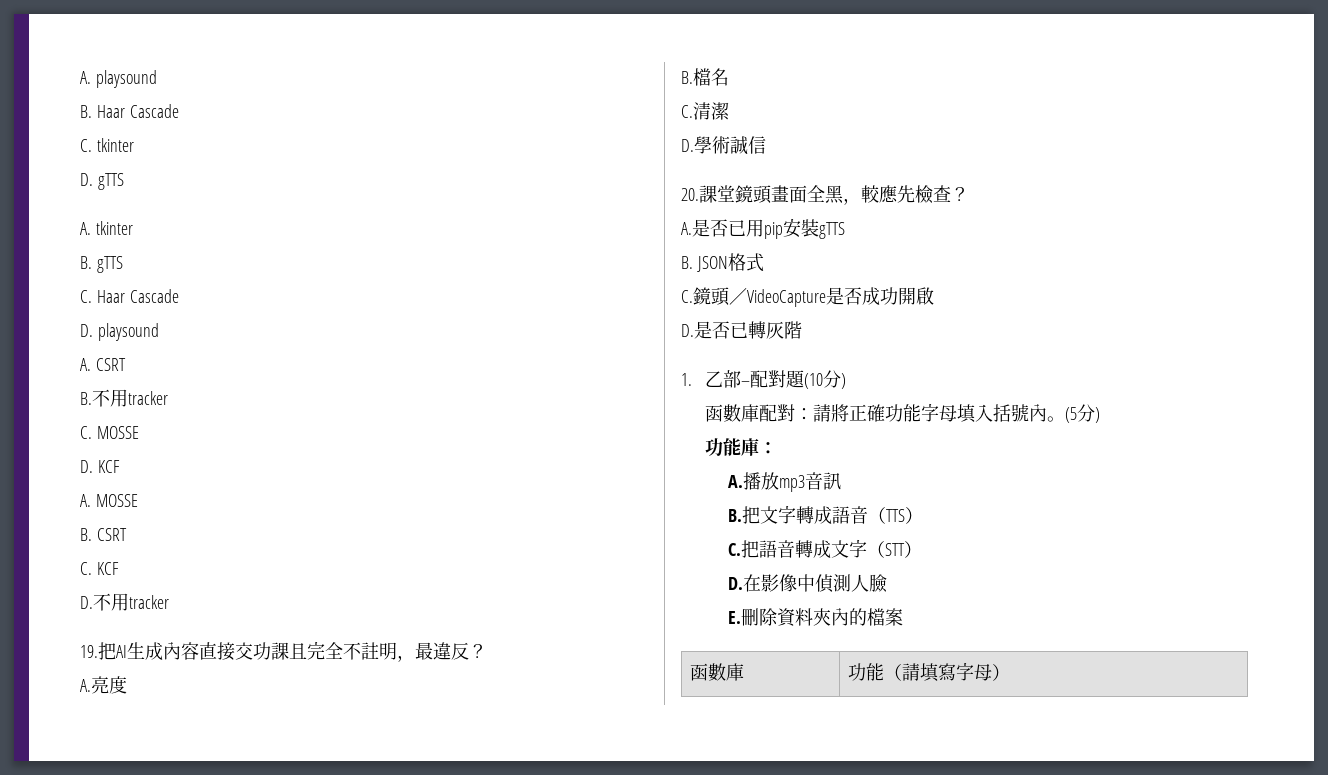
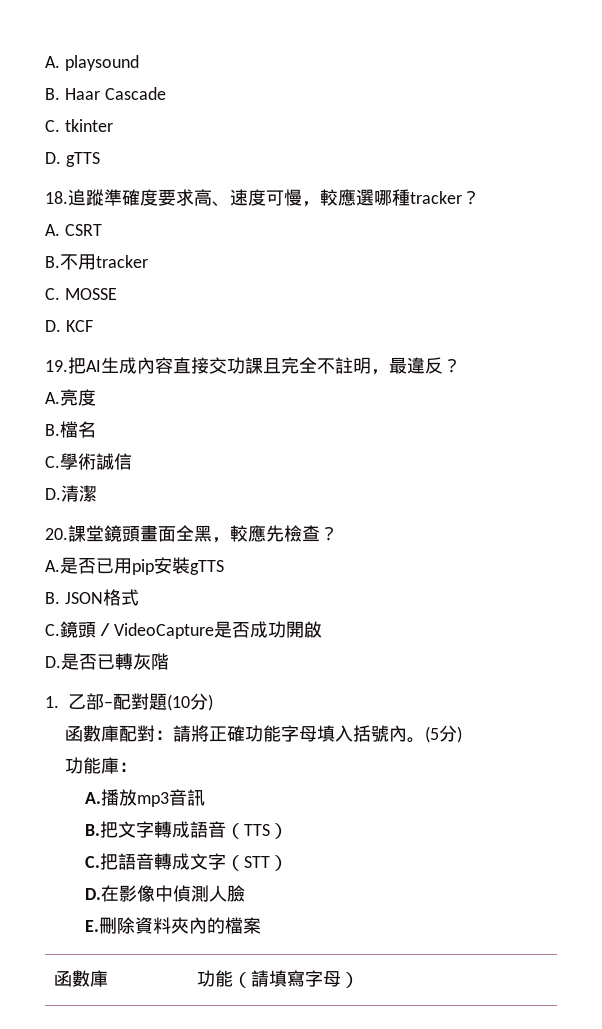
[80,221,133,235] [80,256,123,273] [80,289,179,303] [80,323,159,341] A. tkinter // B. gTTS // C. Haar Cascade // D. playsound -> [45,189,480,207] 18.追蹤準確度要求高、速度可慢，較應選哪種tracker？
[80,494,138,507] [80,528,127,541] [80,562,119,575] [80,593,169,611] // A. MOSSE // B. CSRT // C. KCF // D.不用tracker -> (93, 326) none
[693,102,729,120] [681,139,694,152] 清潔 // D. -> (60, 462) none
(766, 145) none -> [45,485,97,502] // D.清潔

